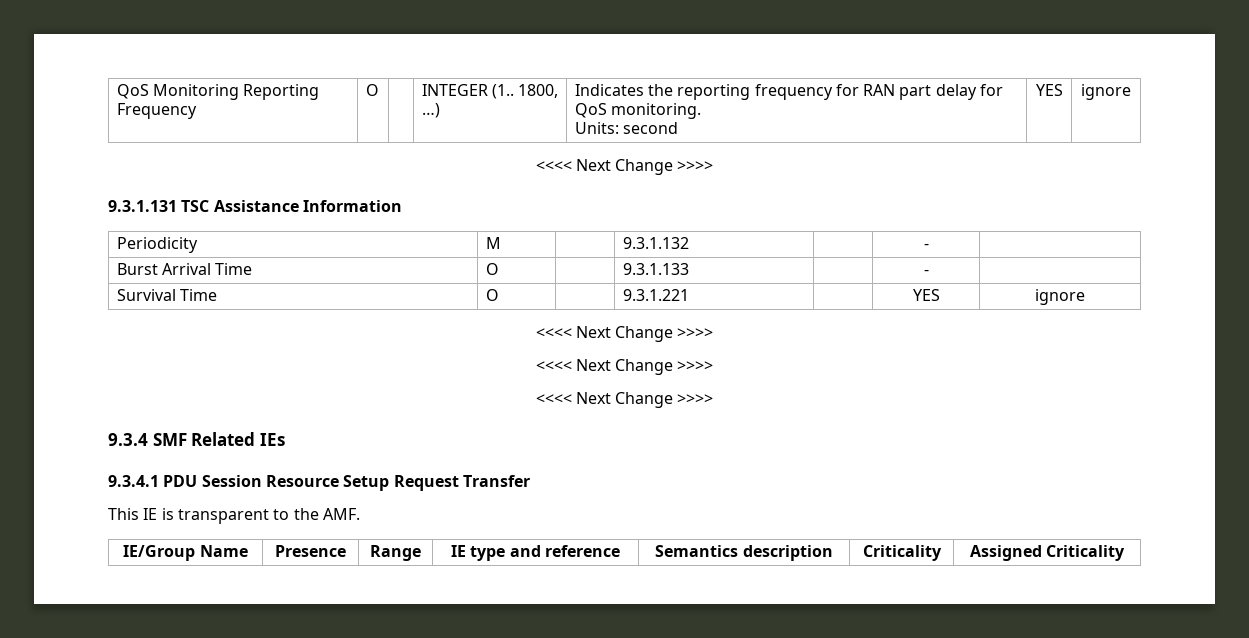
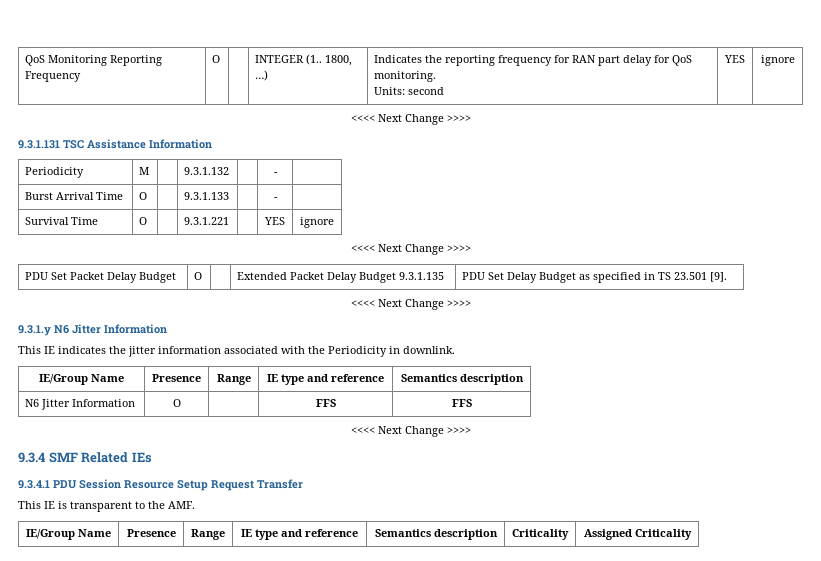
[535,359,714,375] // <<<< Next Change >>>> -> [25,272,177,283] [194,272,203,280] [237,272,445,283] [462,272,728,283] [350,299,471,310] [18,324,167,336] [18,346,455,357] [39,374,124,385] [152,374,201,382] [216,374,251,385] [267,374,384,385] [400,374,524,385] [25,399,136,410] [172,399,181,407] [315,399,336,407] [451,399,472,407] // PDU Set Packet Delay Budget | O | | Extended Packet Delay Budget 9.3.1.135 | PDU Set Delay Budget as specified in TS 23.501 [9]. // <<<< Next Change >>>> // 9.3.1.y N6 Jitter Information // This IE indicates the jitter information associated with the Periodicity in downlink. // IE/Group Name | Presence | Range | IE type and reference | Semantics description // N6 Jitter Information | O | | FFS | FFS

